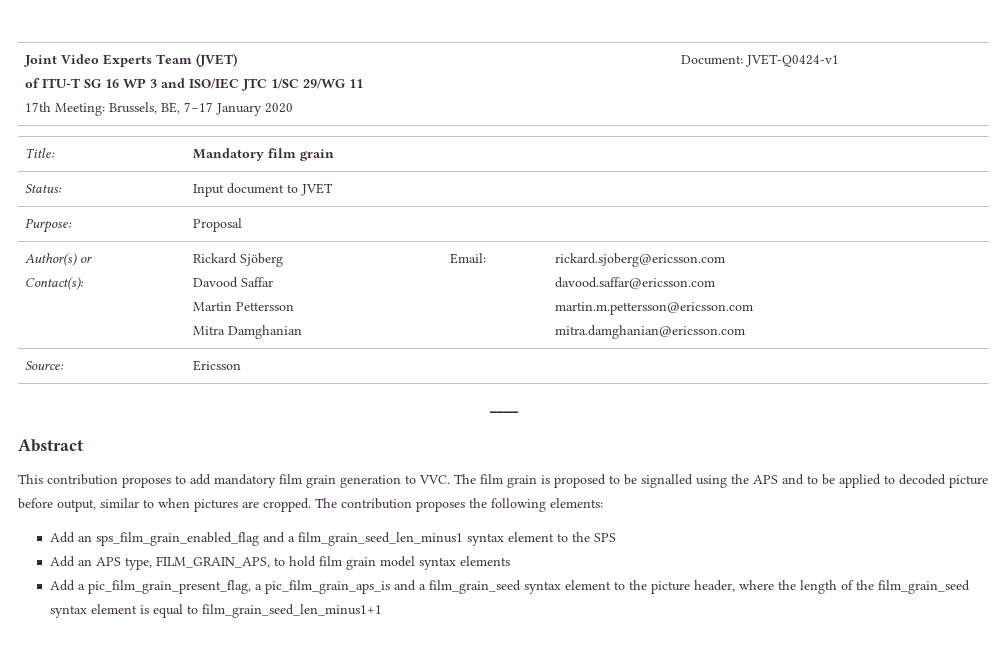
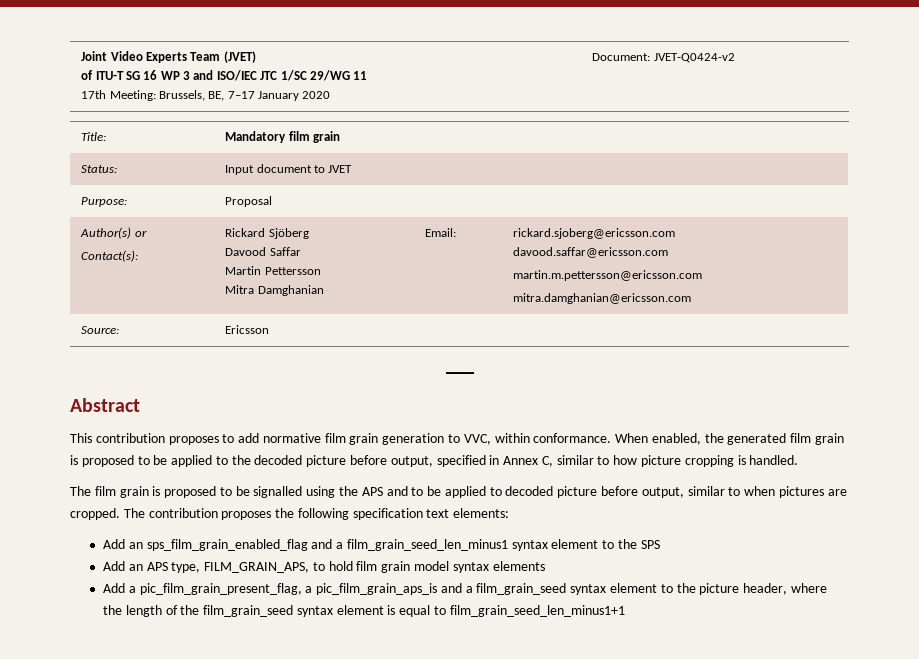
[745,54,839,67] JVET-Q0424-v1 -> [653,53,735,63] JVET-Q0424-v2
[214,474,276,488] mandatory -> [262,433,321,443] normative
[419,475,450,484] VVC. -> [463,433,845,445] [70,455,799,467] VVC, within conformance. When enabled, the generated film grain is proposed to be applied to the decoded picture before output, specified in Annex C, similar to how picture cropping is handled. //
(546, 505) none -> [352,508,450,520] specification text

